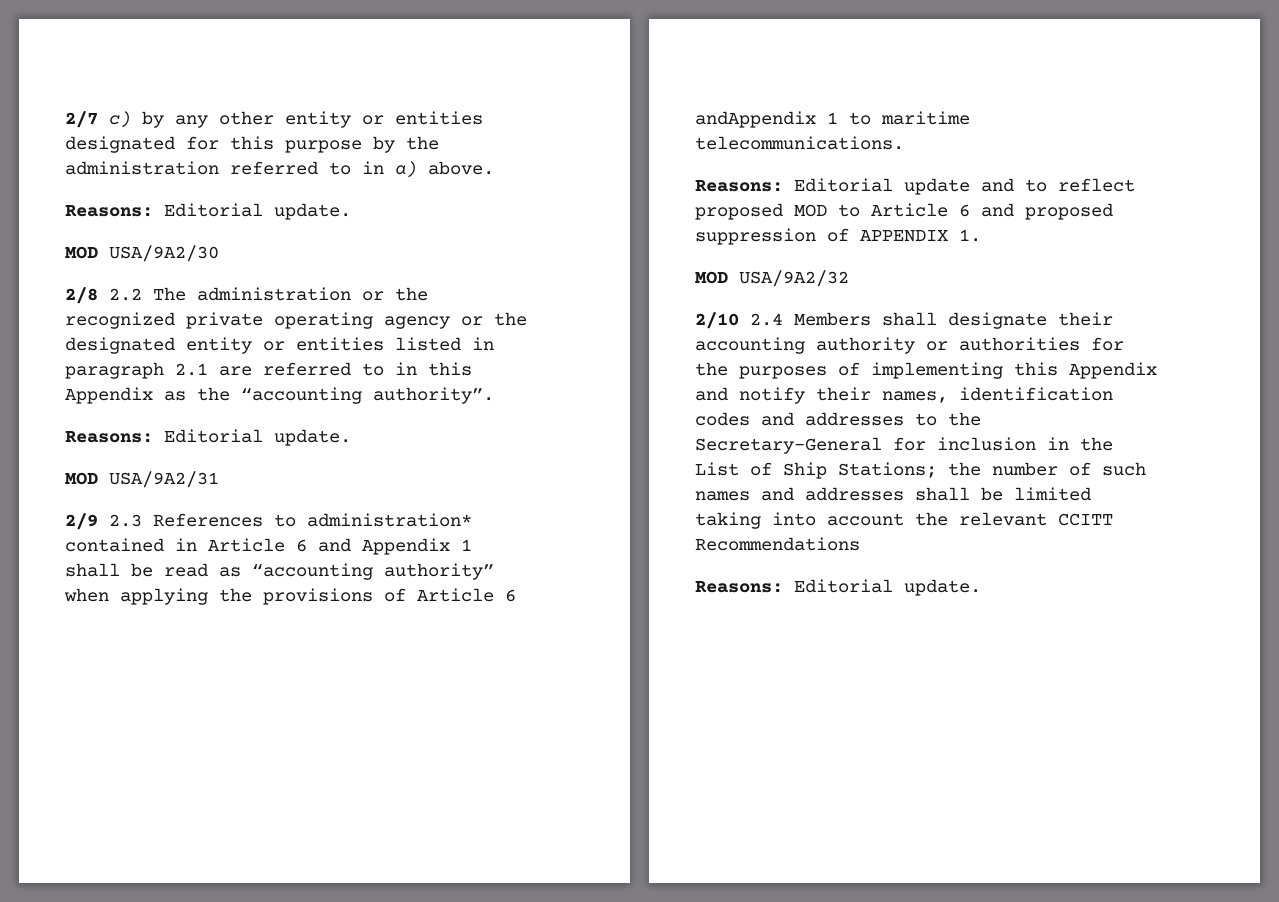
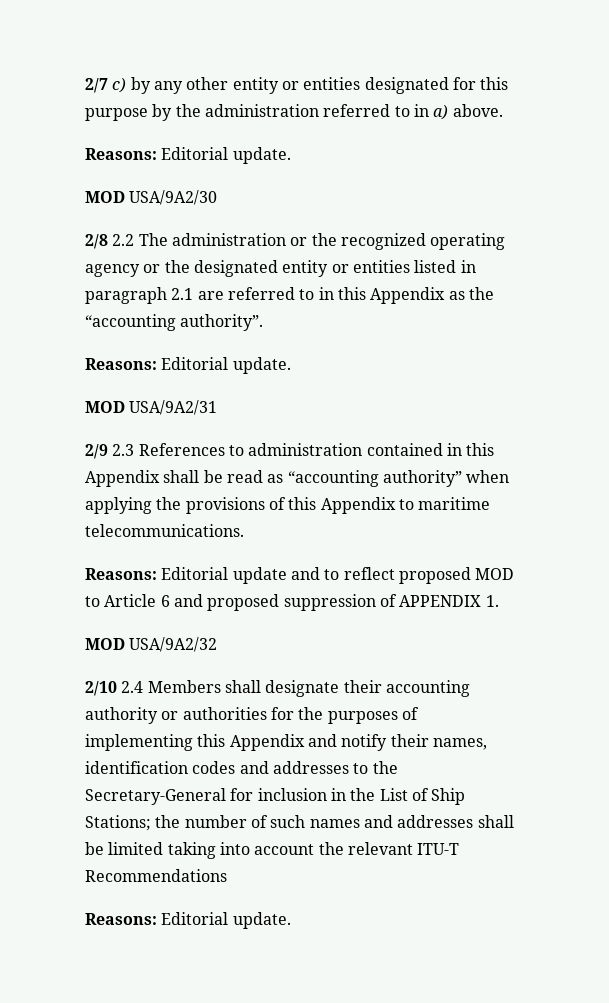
[186,312,263,329] private -> (426, 241) none
[307,513,472,527] administration* -> [248,443,363,456] administration
[208,538,472,555] Article 6 and Appendix 1 -> [466,443,495,456] [85,470,160,487] this Appendix
[417,588,516,602] [695,111,838,128] Article 6 andAppendix 1 -> [288,497,396,514] this Appendix
[1058,513,1113,526] CCITT -> [417,843,460,855] ITU-T

